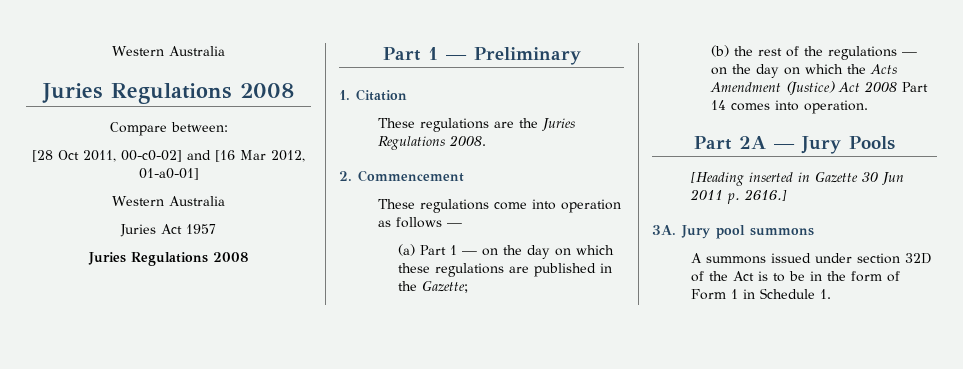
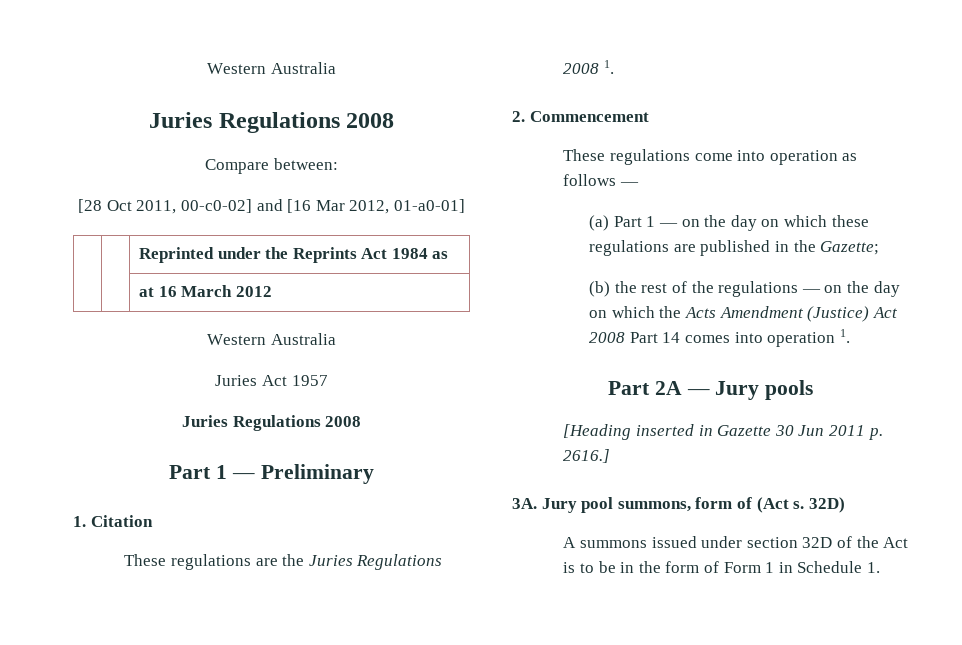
(199, 174) none -> [138,247,449,263] [138,285,272,297] // | | Reprinted under the Reprints Act 1984 as // | | at 16 March 2012
[449,135,487,146] 2008. -> [563,60,615,74] 2008 1.
[803,100,868,114] operation. -> [767,329,850,347] operation 1.
[849,136,895,150] Pools -> [765,380,814,400] pools
[750,228,814,236] summons -> [617,497,845,513] summons, form of (Act s. 32D)

